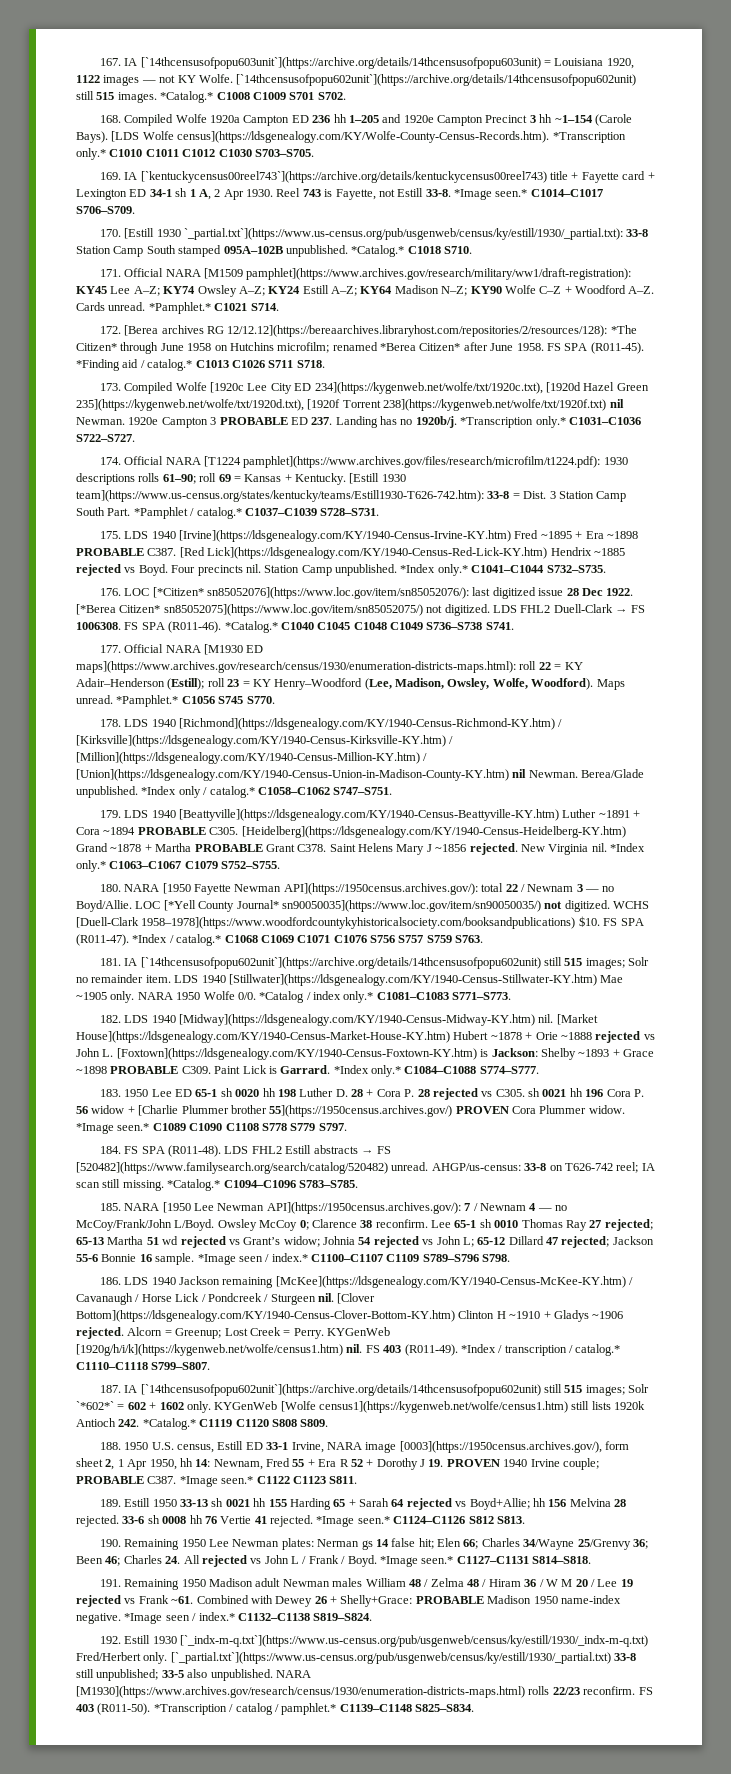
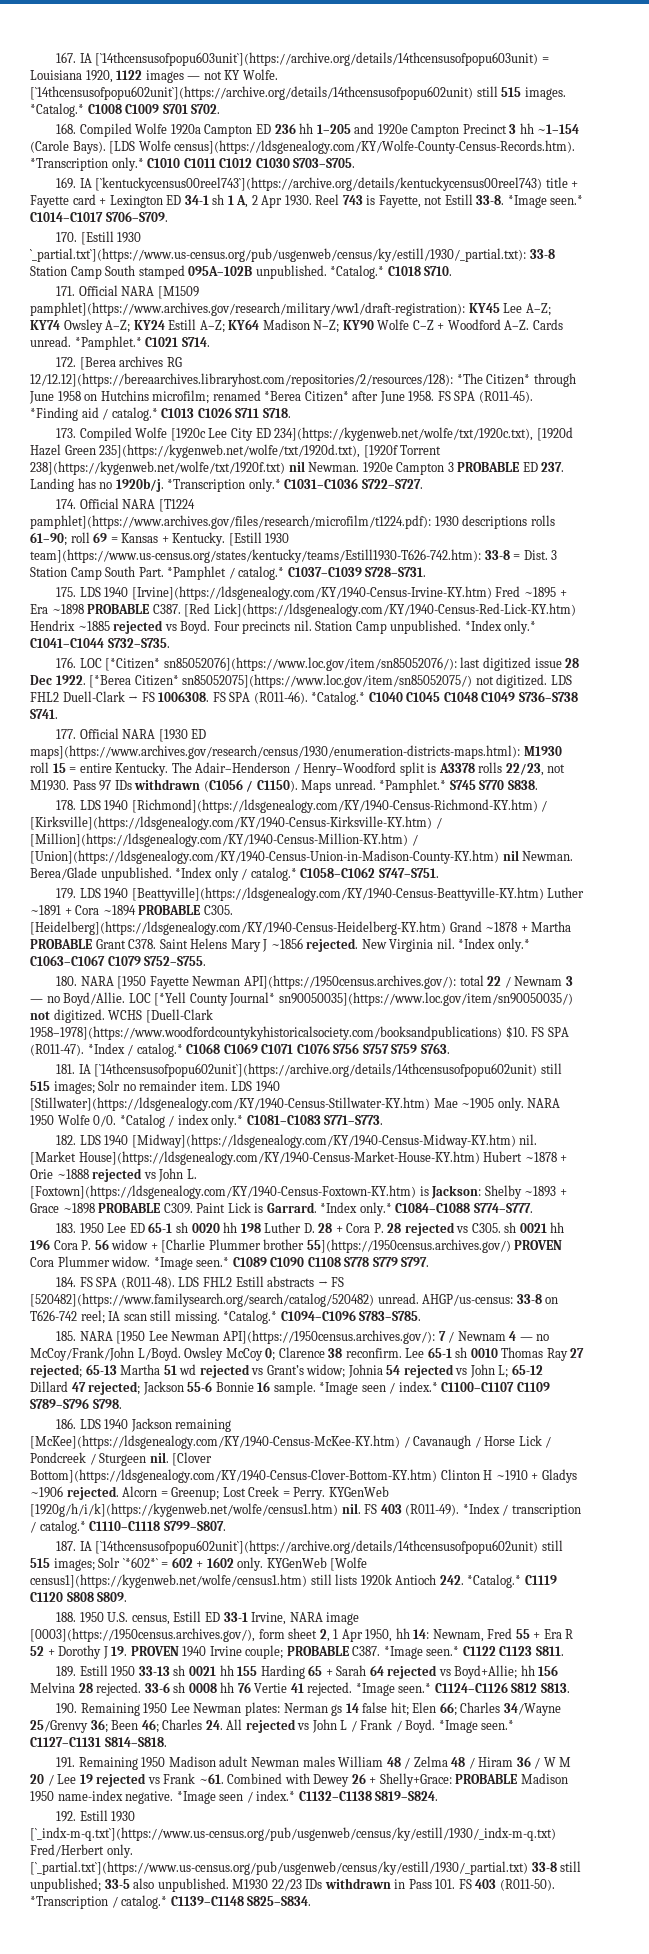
[204,644,244,655] [M1930 -> [158,729,188,742] [1930
[519,661,583,670] [76,678,625,690] [76,695,275,707] roll 22 = KY Adair–Henderson (Estill); roll 23 = KY Henry–Woodford (Lee, Madison, Owsley, Wolfe, Woodford). Maps unread. *Pamphlet.* C1056 S745 S770. -> [523,746,562,756] [30,762,566,776] [30,779,538,793] M1930 roll 15 = entire Kentucky. The Adair–Henderson / Henry–Woodford split is A3378 rolls 22/23, not M1930. Pass 97 IDs withdrawn (C1056 / C1150). Maps unread. *Pamphlet.* S745 S770 S838.
[275,1670,311,1678] [76,1686,636,1698] NARA [M1930](https://www.archives.gov/research/census/1930/enumeration-districts-maps.html) rolls 22/23 reconfirm. -> [232,1878,456,1891] M1930 22/23 IDs withdrawn in Pass 101.
[235,1703,337,1715] catalog / pamphlet.* -> [121,1895,168,1909] catalog.*

